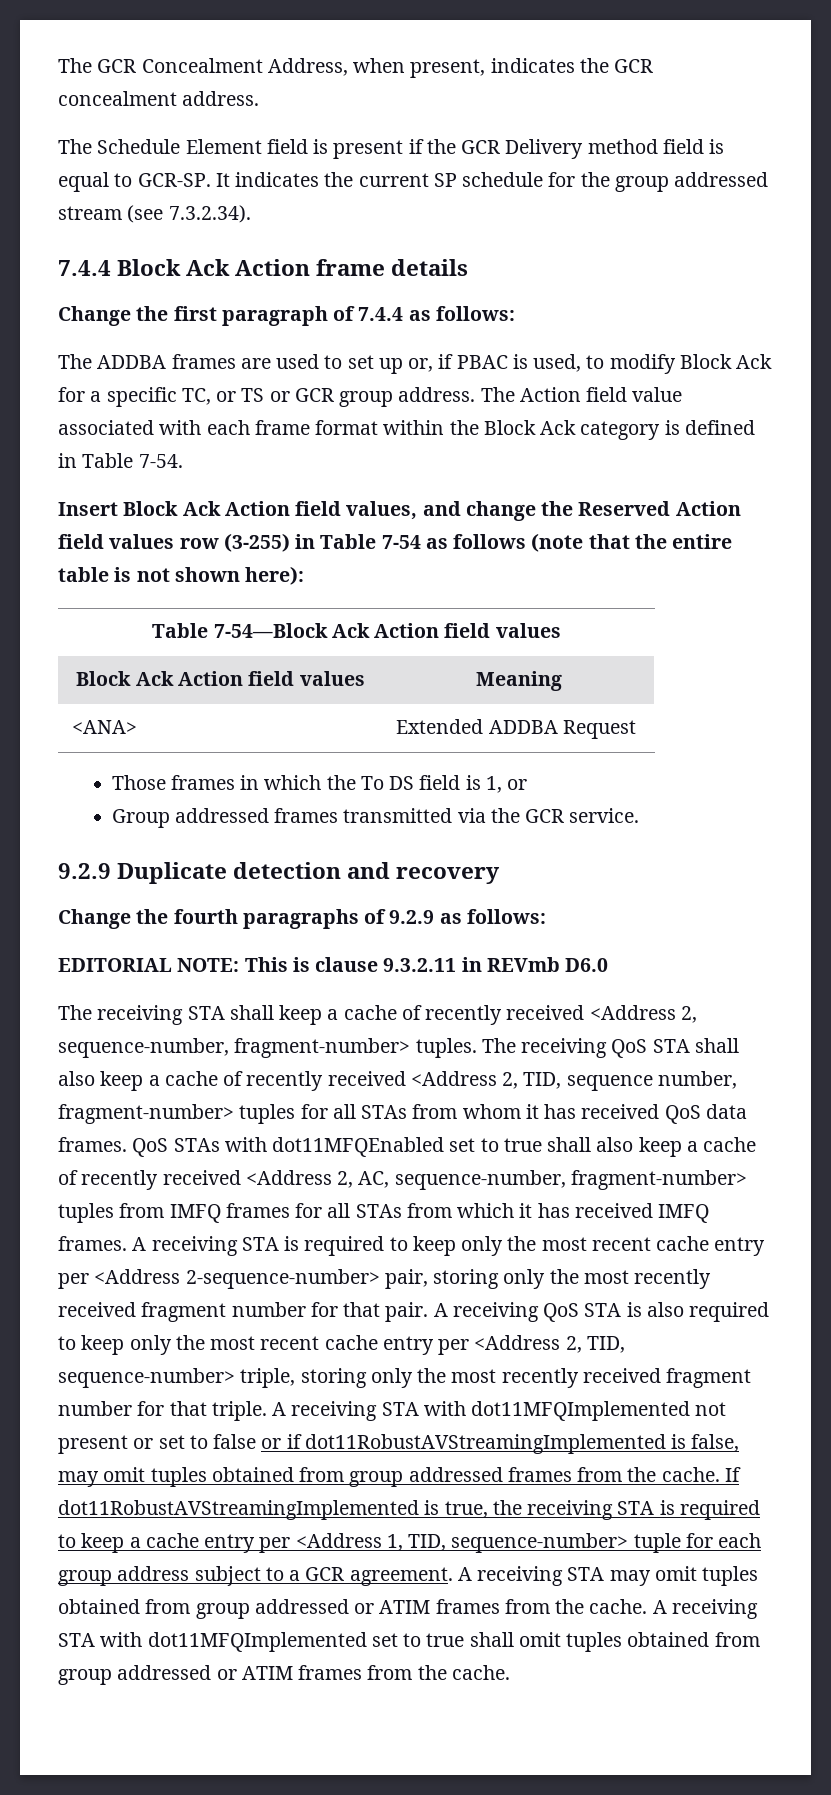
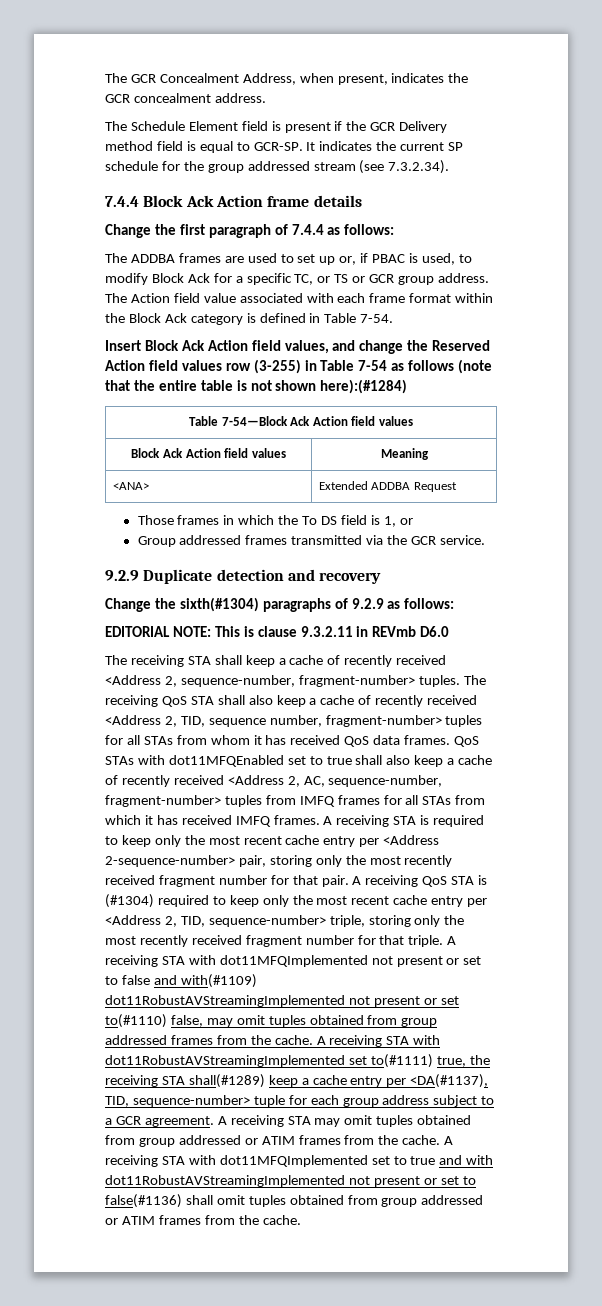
[245,566,305,585] here): -> [320,379,408,394] here):(#1284)
[173,909,238,924] fourth -> [179,597,259,612] sixth(#1304)
[646,1302,684,1317] also -> [105,894,154,908] (#1304)
[261,1434,687,1454] or if dot11RobustAVStreamingImplemented is -> [153,974,257,988] [105,995,459,1007] [105,1014,167,1028] and with(#1109) dot11RobustAVStreamingImplemented not present or set to(#1110)
[724,1467,741,1482] [58,1500,440,1520] If dot11RobustAVStreamingImplemented is -> [316,1035,441,1047] [105,1054,433,1068] A receiving STA with dot11RobustAVStreamingImplemented set to(#1111)
[659,1500,760,1520] [58,1534,76,1548] is required to -> [188,1074,265,1088] shall(#1289)
[295,1533,403,1551] <Address 1, -> [410,1074,489,1088] <DA(#1137),
(465, 1640) none -> [439,1155,494,1165] [105,1175,476,1187] [105,1194,182,1208] and with dot11RobustAVStreamingImplemented not present or set to false(#1136)

